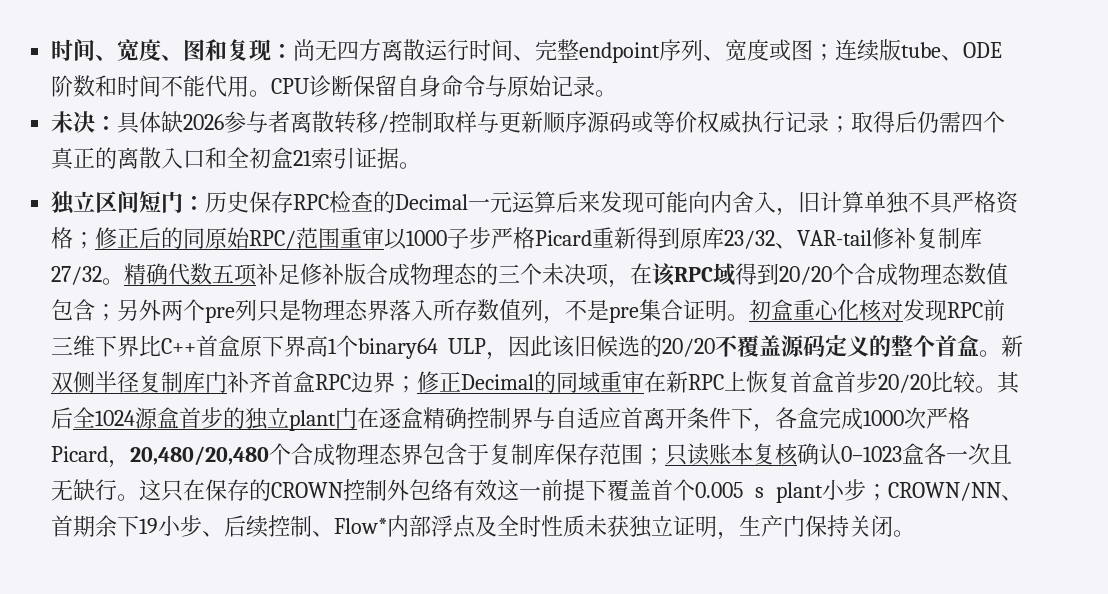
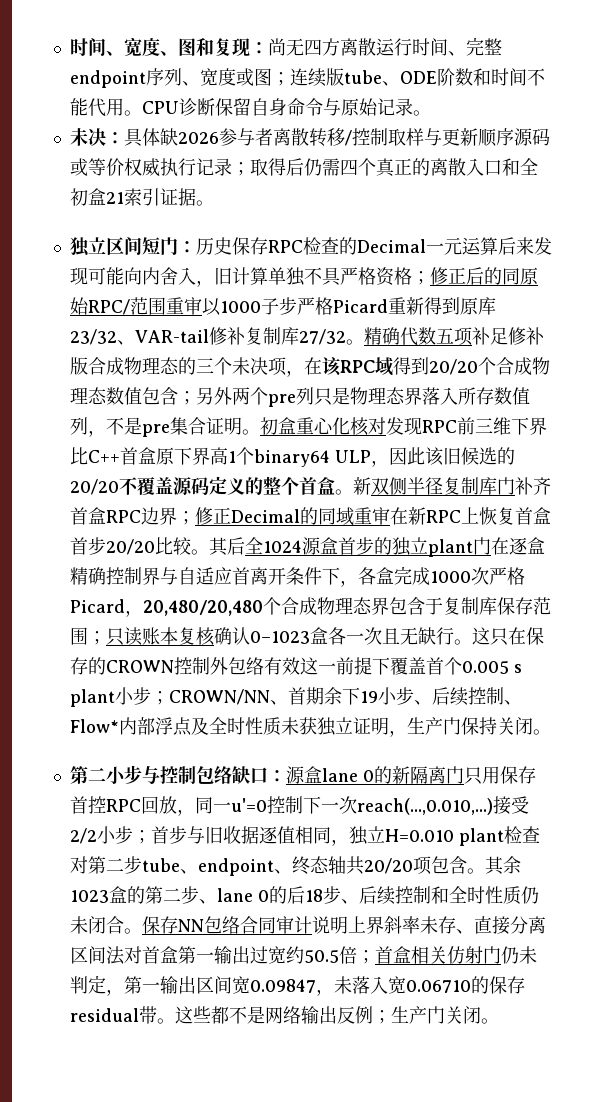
(916, 533) none -> [69,765,536,785] [69,796,529,816] [69,826,540,846] [69,856,521,876] [69,886,539,905] [69,916,546,935] [69,946,537,965] [69,975,525,996] [69,1006,499,1024] // 第二小步与控制包络缺口：源盒lane 0的新隔离门只用保存首控RPC回放，同一u'=0控制下一次reach(...,0.010,...)接受2/2小步；首步与旧收据逐值相同，独立H=0.010 plant检查对第二步tube、endpoint、终态轴共20/20项包含。其余1023盒的第二步、lane 0的后18步、后续控制和全时性质仍未闭合。保存NN包络合同审计说明上界斜率未存、直接分离区间法对首盒第一输出过宽约50.5倍；首盒相关仿射门仍未判定，第一输出区间宽0.09847，未落入宽0.06710的保存residual带。这些都不是网络输出反例；生产门关闭。

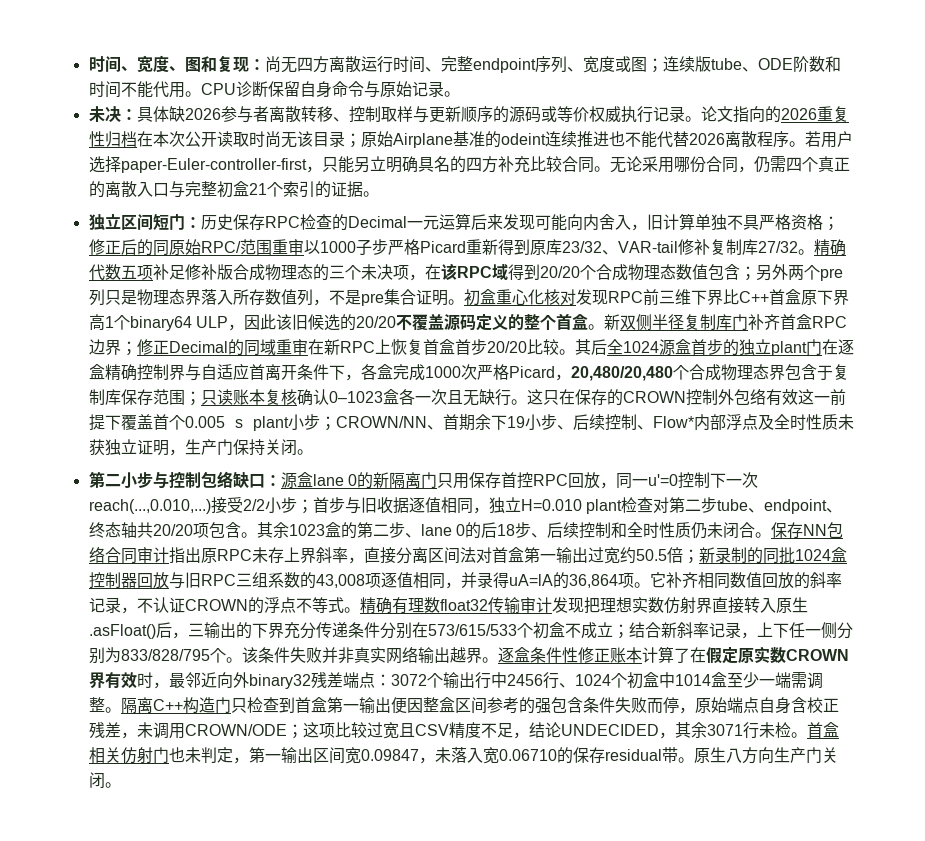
[344,130,352,146] / -> [332,117,349,122] 、
(514, 137) none -> [492,106,509,123] 的
[231,158,304,176] ；取得后 -> [684,106,849,123] [88,131,853,148] [88,156,754,173] 。论文指向的2026重复性归档在本次公开读取时尚无该目录；原始Airplane基准的odeint连续推进也不能代替2026离散程序。若用户选择paper-Euler-controller-first，只能另立明确具名的四方补充比较合同。无论采用哪份合同，
[501,158,538,176] 和全 -> [168,181,217,198] 与完整
[123,188,160,206] 索引 -> [266,181,331,198] 个索引的
[311,916,348,934] 说明 -> [168,547,284,564] 指出原RPC未存
[419,916,474,934] 未存、 -> [347,557,364,564] ，
(375, 957) none -> [698,547,847,564] [88,572,842,589] [88,597,808,614] [88,622,853,639] [88,646,849,664] [88,672,823,689] [88,697,839,714] [88,722,807,739] 新录制的同批1024盒控制器回放与旧RPC三组系数的43,008项逐值相同，并录得uA=lA的36,864项。它补齐相同数值回放的斜率记录，不认证CROWN的浮点不等式。精确有理数float32传输审计发现把理想实数仿射界直接转入原生.asFloat()后，三输出的下界充分传递条件分别在573/615/533个初盒不成立；结合新斜率记录，上下任一侧分别为833/828/795个。该条件失败并非真实网络输出越界。逐盒条件性修正账本计算了在假定原实数CROWN界有效时，最邻近向外binary32残差端点：3072个输出行中2456行、1024个初盒中1014盒至少一端需调整。隔离C++构造门只检查到首盒第一输出便因整盒区间参考的强包含条件失败而停，原始端点自身含校正残差，未调用CROWN/ODE；这项比较过宽且CSV精度不足，结论UNDECIDED，其余3071行未检。
[500,946,519,964] 仍 -> [168,747,185,763] 也
[174,1006,391,1024] 这些都不是网络输出反例； -> [693,747,774,764] 原生八方向

